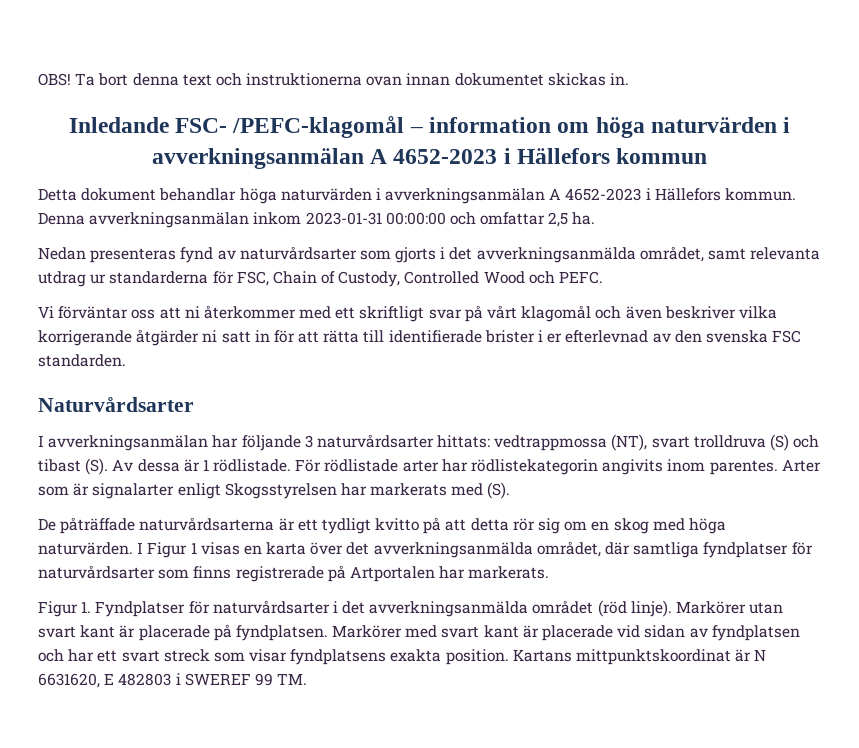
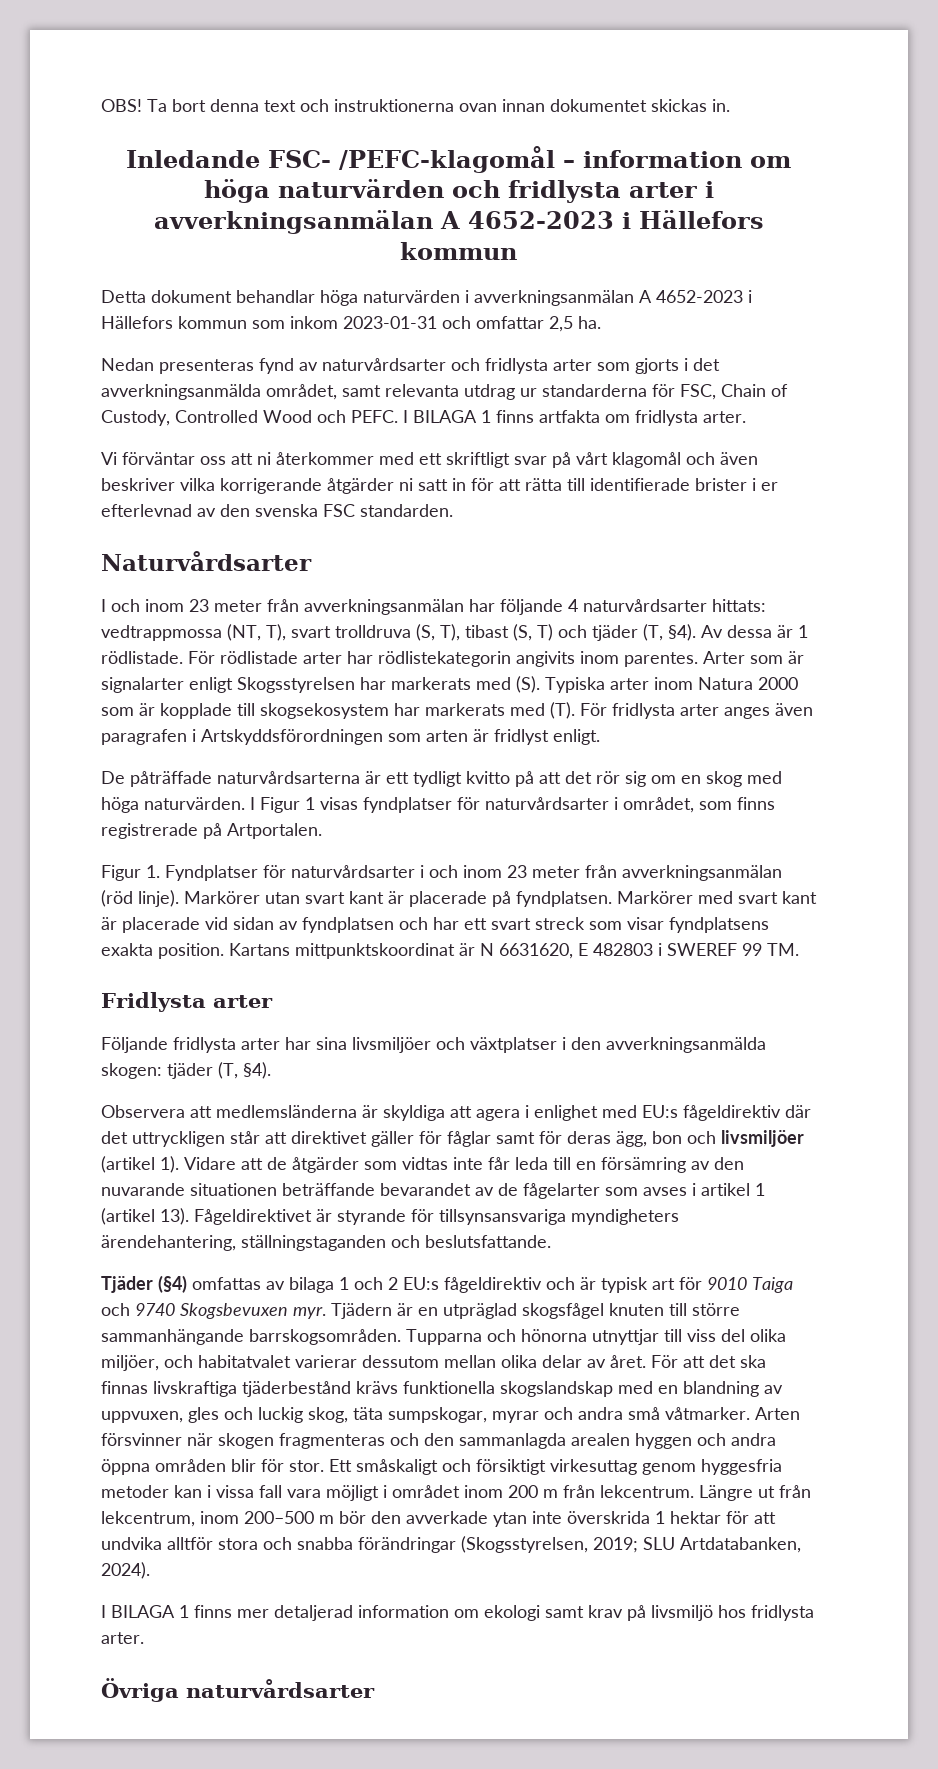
(778, 125) none -> [451,180,697,203] och fridlysta arter
[725,188,797,201] [38,212,250,228] kommun. Denna avverkningsanmälan -> [178,316,285,329] kommun som
[385,212,446,225] 00:00:00 -> (437, 322) none
(357, 253) none -> [451,358,592,374] och fridlysta arter
(604, 277) none -> [403,410,746,426] I BILAGA 1 finns artfakta om fridlysta arter.
(44, 441) none -> [111,599,299,612] och inom 23 meter från
[304,435,313,448] 3 -> [568,599,578,612] 4
[611,434,820,451] [38,458,109,475] (NT), svart trolldruva (S) och tibast (S). -> [227,624,696,641] (NT, T), svart trolldruva (S, T), tibast (S, T) och tjäder (T, §4).
(511, 490) none -> [545,677,798,693] [101,702,813,719] [101,729,600,745] Typiska arter inom Natura 2000 som är kopplade till skogsekosystem har markerats med (T). För fridlysta arter anges även paragrafen i Artskyddsförordningen som arten är fridlyst enligt.
[470,518,509,531] detta -> [565,771,592,784] det
[243,541,700,558] en karta över det avverkningsanmälda området, där samtliga -> (358, 803) none
(155, 572) none -> [614,797,694,813] i området,
[349,566,550,582] Artportalen har markerats. -> [227,823,322,839] Artportalen.
[342,600,594,617] det avverkningsanmälda området -> [429,865,782,881] och inom 23 meter från avverkningsanmälan
(308, 679) none -> [101,992,273,1012] [101,1037,766,1053] [101,1062,271,1079] [101,1105,811,1121] [101,1130,804,1147] [101,1156,744,1173] [101,1183,765,1199] [101,1208,679,1225] [101,1235,551,1251] [101,1275,793,1293] [101,1303,740,1319] [101,1329,786,1345] [101,1355,766,1371] [101,1381,783,1397] [101,1407,800,1423] [101,1433,776,1449] [101,1459,782,1475] [101,1485,811,1501] [101,1511,776,1527] [101,1536,801,1553] [101,1562,150,1579] [101,1605,814,1621] [101,1632,144,1644] [101,1678,375,1702] // Fridlysta arter // Följande fridlysta arter har sina livsmiljöer och växtplatser i den avverkningsanmälda skogen: tjäder (T, §4). // Observera att medlemsländerna är skyldiga att agera i enlighet med EU:s fågeldirektiv där det uttryckligen står att direktivet gäller för fåglar samt för deras ägg, bon och livsmiljöer (artikel 1). Vidare att de åtgärder som vidtas inte får leda till en försämring av den nuvarande situationen beträffande bevarandet av de fågelarter som avses i artikel 1 (artikel 13). Fågeldirektivet är styrande för tillsynsansvariga myndigheters ärendehantering, ställningstaganden och beslutsfattande. // Tjäder (§4) omfattas av bilaga 1 och 2 EU:s fågeldirektiv och är typisk art för 9010 Taiga och 9740 Skogsbevuxen myr. Tjädern är en utpräglad skogsfågel knuten till större sammanhängande barrskogsområden. Tupparna och hönorna utnyttjar till viss del olika miljöer, och habitatvalet varierar dessutom mellan olika delar av året. För att det ska finnas livskraftiga tjäderbestånd krävs funktionella skogslandskap med en blandning av uppvuxen, gles och luckig skog, täta sumpskogar, myrar och andra små våtmarker. Arten försvinner när skogen fragmenteras och den sammanlagda arealen hyggen och andra öppna områden blir för stor. Ett småskaligt och försiktigt virkesuttag genom hyggesfria metoder kan i vissa fall vara möjligt i området inom 200 m från lekcentrum. Längre ut från lekcentrum, inom 200–500 m bör den avverkade ytan inte överskrida 1 hektar för att undvika alltför stora och snabba förändringar (Skogsstyrelsen, 2019; SLU Artdatabanken, 2024). // I BILAGA 1 finns mer detaljerad information om ekologi samt krav på livsmiljö hos fridlysta arter. // Övriga naturvårdsarter

